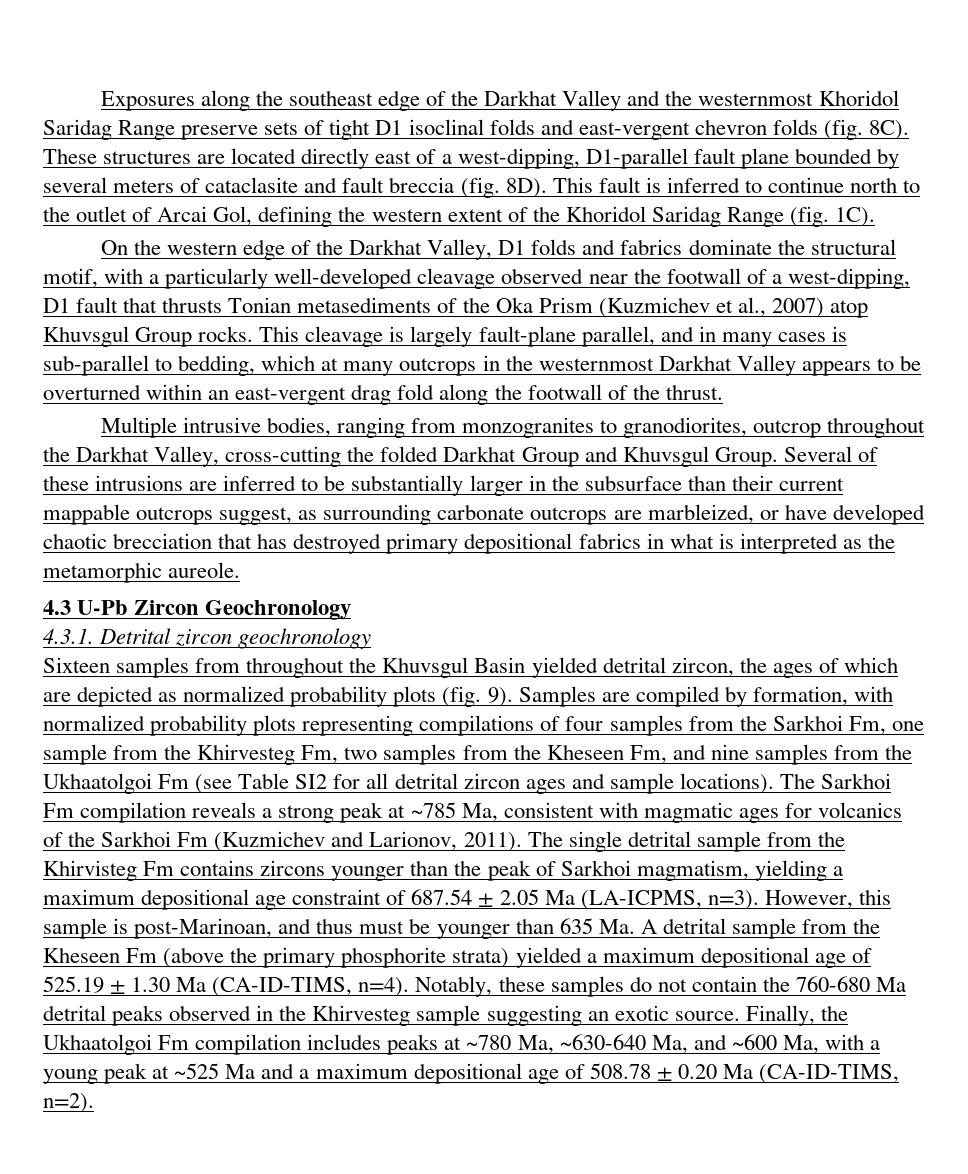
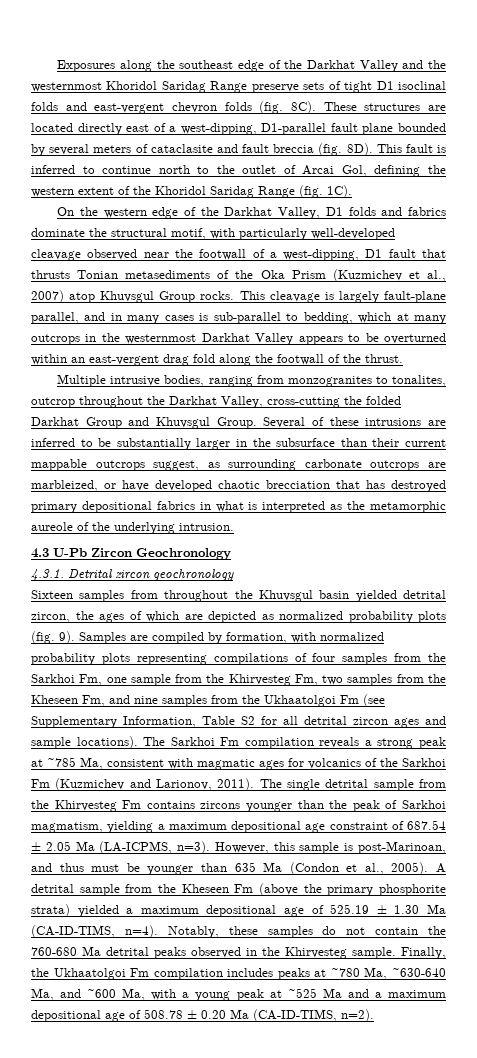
[149,274,160,284] a -> (235, 233) none
[623,417,748,438] granodiorites, -> [392,375,446,387] tonalites,
[168,562,241,578] aureole. -> [31,522,234,534] aureole of the underlying intrusion.
[474,657,526,673] Basin -> [319,590,350,599] basin
[238,773,328,789] Table SI2 -> [31,716,255,728] Supplementary Information, Table S2
[43,860,137,881] Khirvisteg -> [54,800,117,812] Khirvesteg
[598,919,635,934] Ma. -> [263,862,429,875] Ma (Condon et al., 2005).
[416,1005,740,1026] sample suggesting an exotic source. -> [352,947,396,959] sample.

